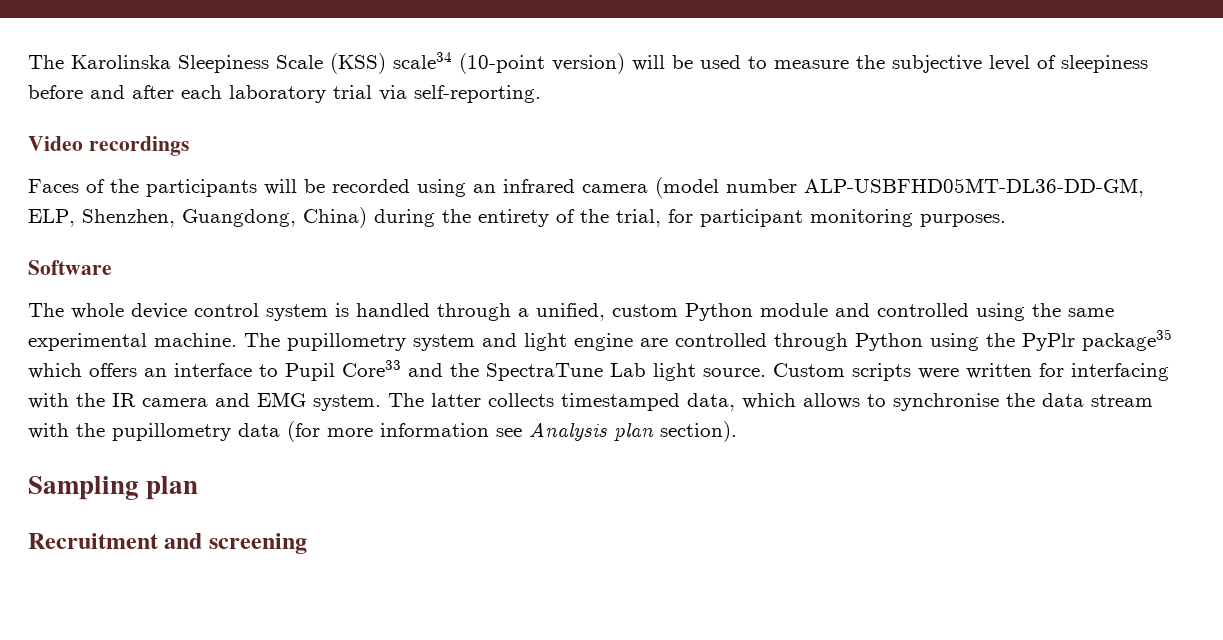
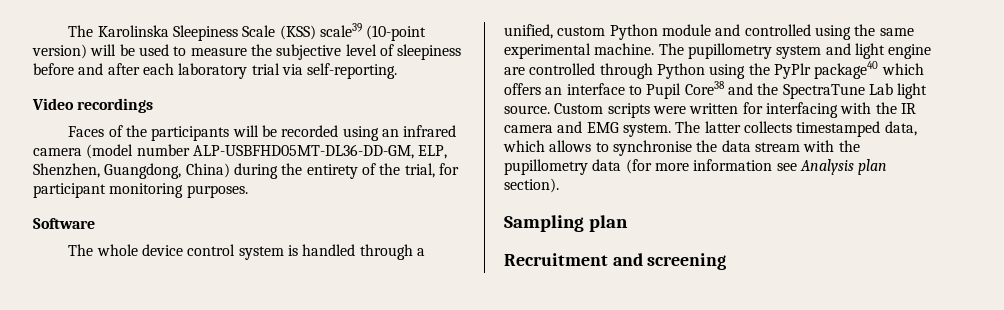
[393,52,452,69] scale34 -> [319,23,362,37] scale39
[1082,329,1172,351] package35 -> [814,61,879,79] package40
[342,360,401,377] Core33 -> [684,81,725,95] Core38

